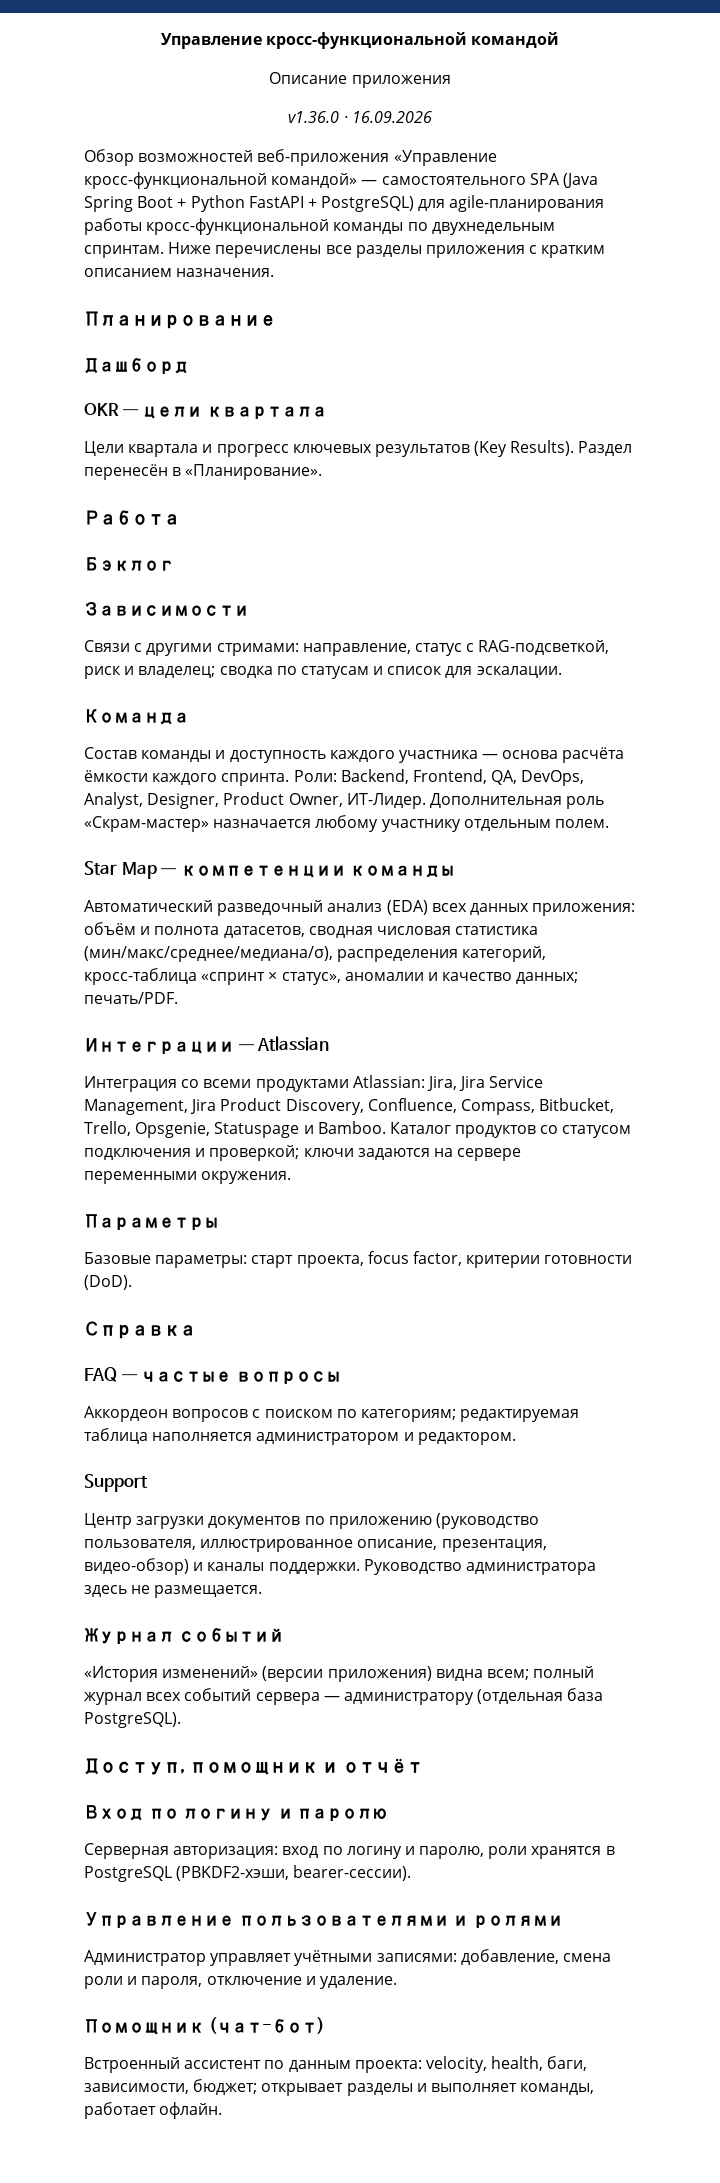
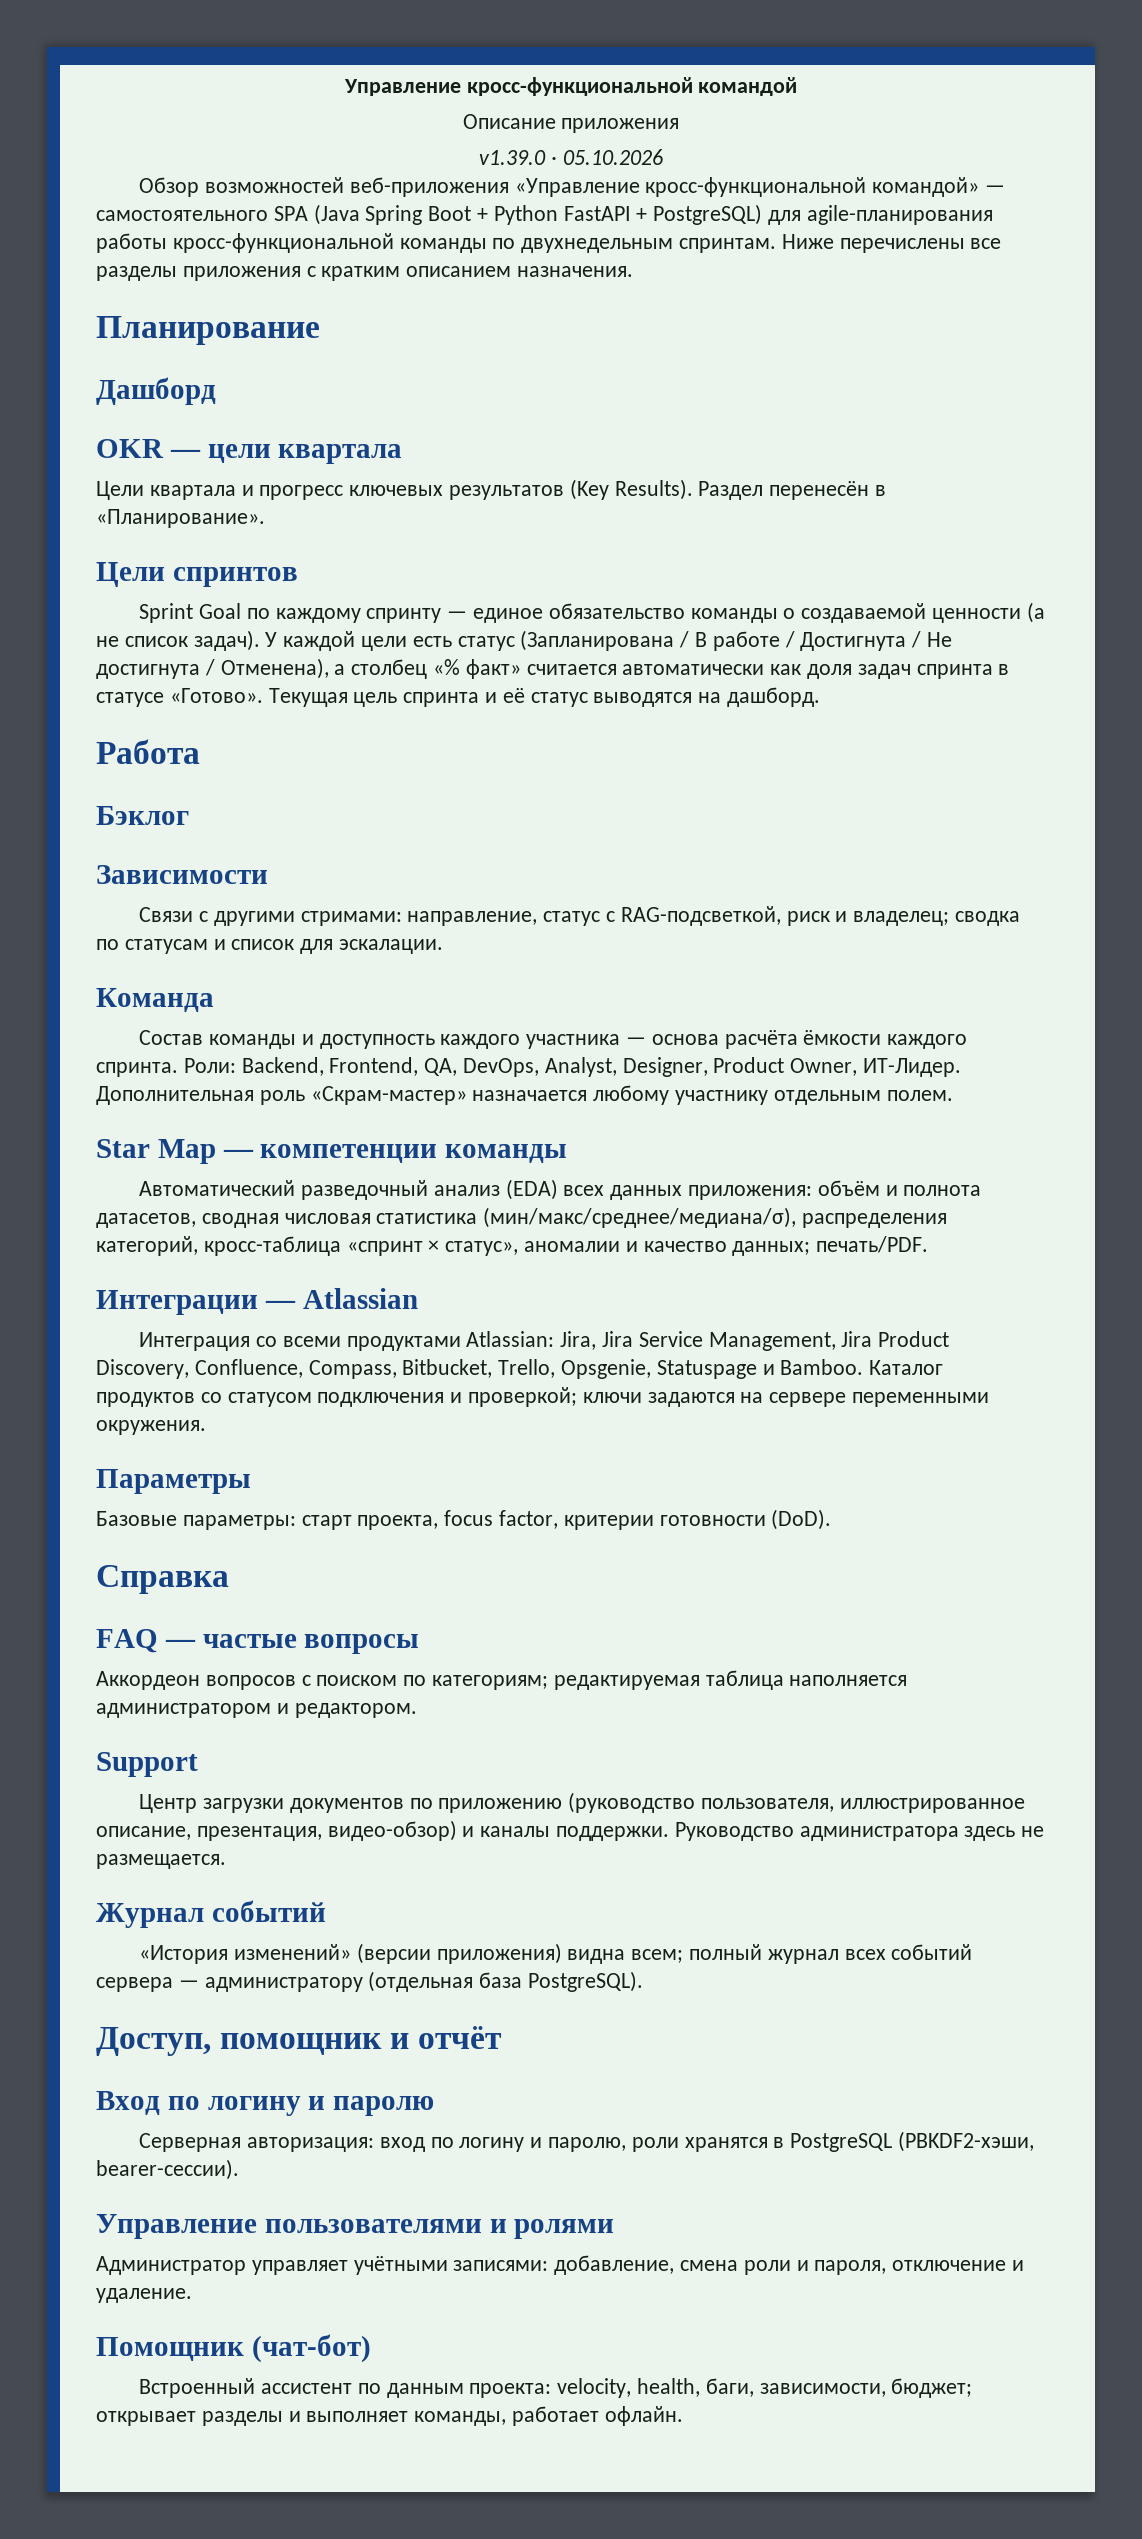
[288,111,432,123] v1.36.0 · 16.09.2026 -> [479,149,663,165] v1.39.0 · 05.10.2026
(323, 472) none -> [96,562,298,587] [139,602,1045,623] [96,630,953,651] [96,658,1010,679] [96,687,821,707] // Цели спринтов // Sprint Goal по каждому спринту — единое обязательство команды о создаваемой ценности (а не список задач). У каждой цели есть статус (Запланирована / В работе / Достигнута / Не достигнута / Отменена), а столбец «% факт» считается автоматически как доля задач спринта в статусе «Готово». Текущая цель спринта и её статус выводятся на дашборд.

